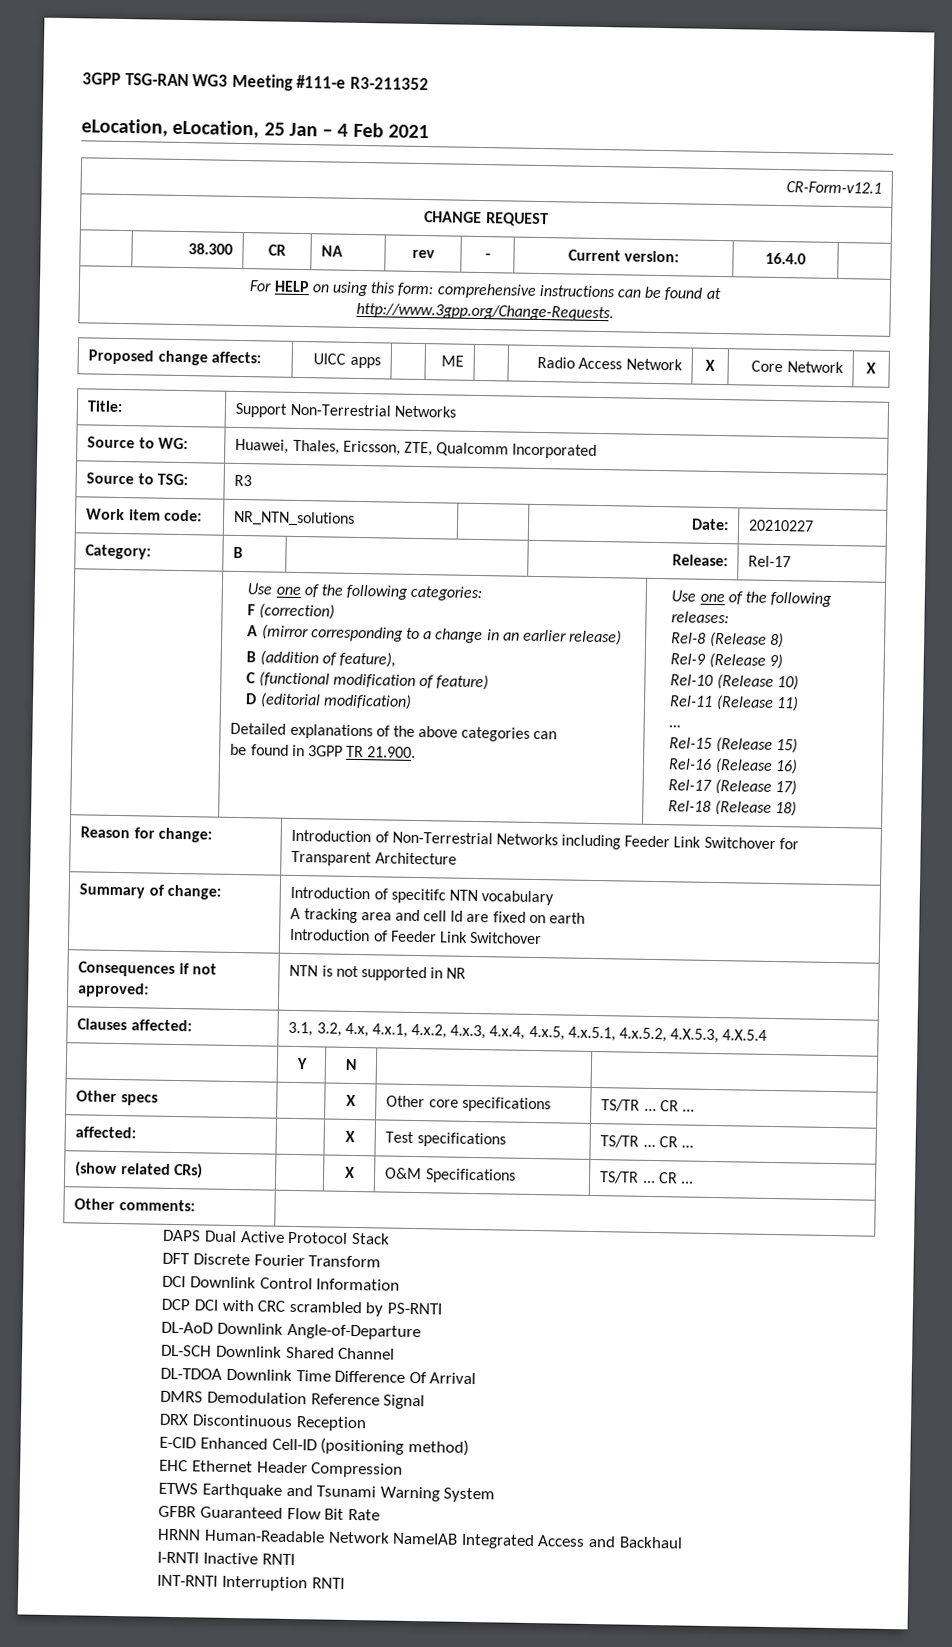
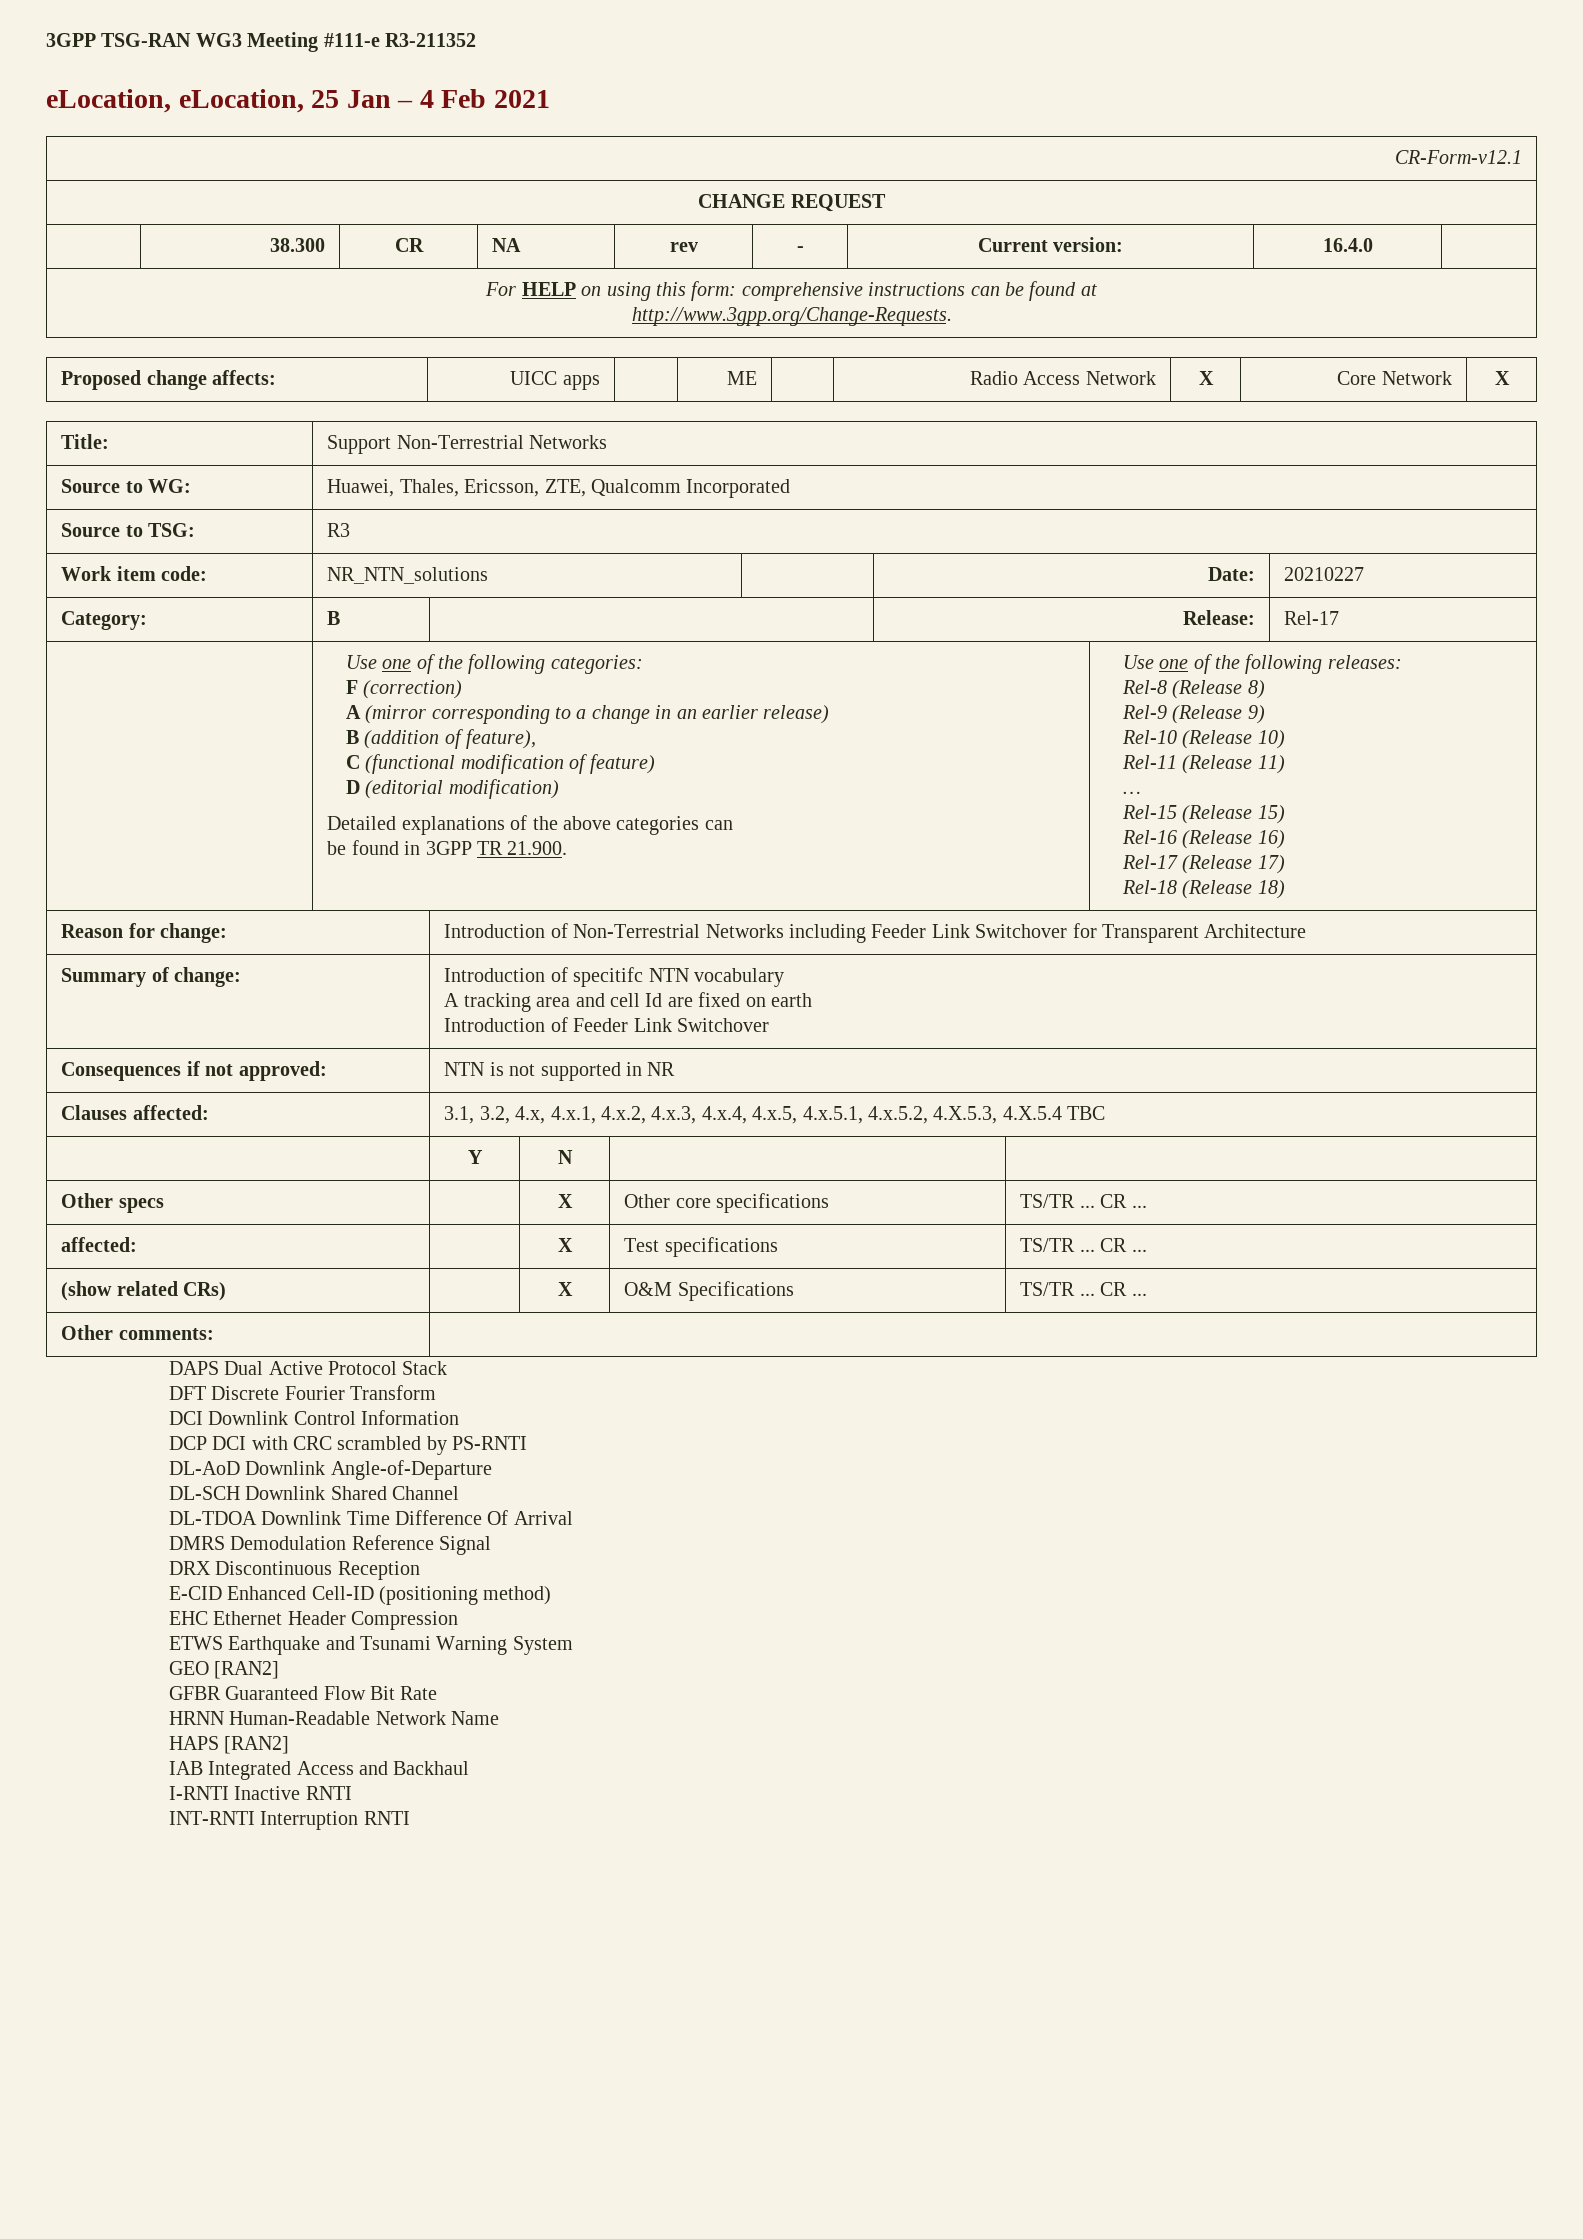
(768, 1035) none -> [1067,1106,1106,1120] TBC
(496, 1495) none -> [168,1661,280,1679] // GEO [RAN2]
[392,1532,459,1545] NameIAB -> [451,1711,500,1725] [168,1736,290,1754] [168,1761,203,1775] Name // HAPS [RAN2] // IAB

